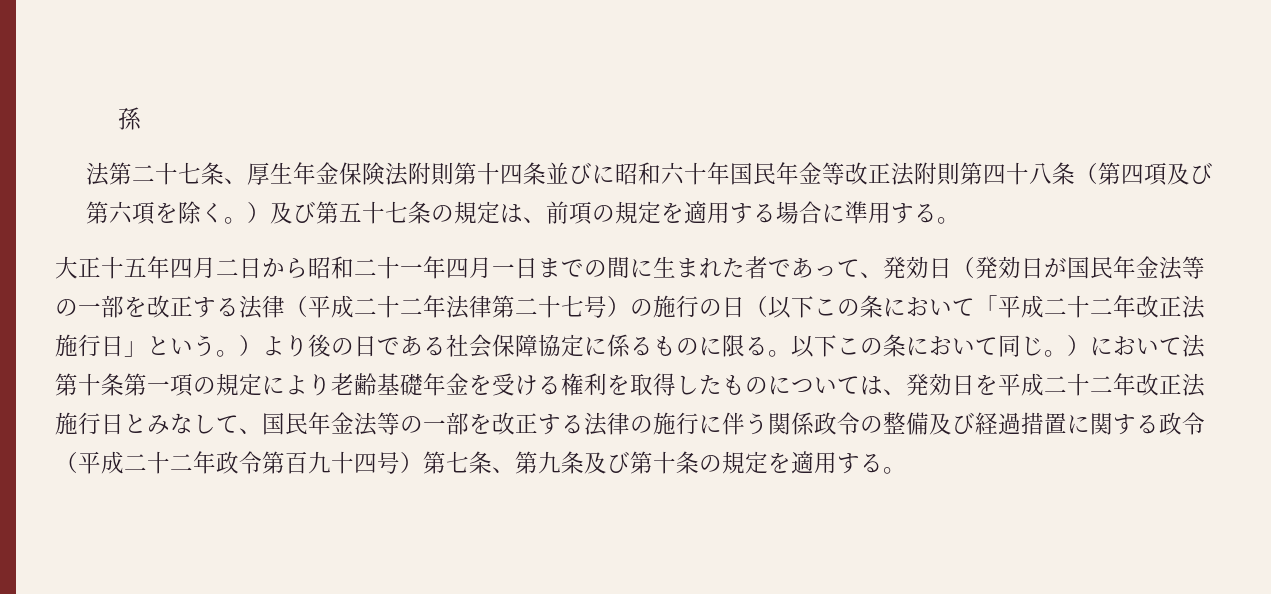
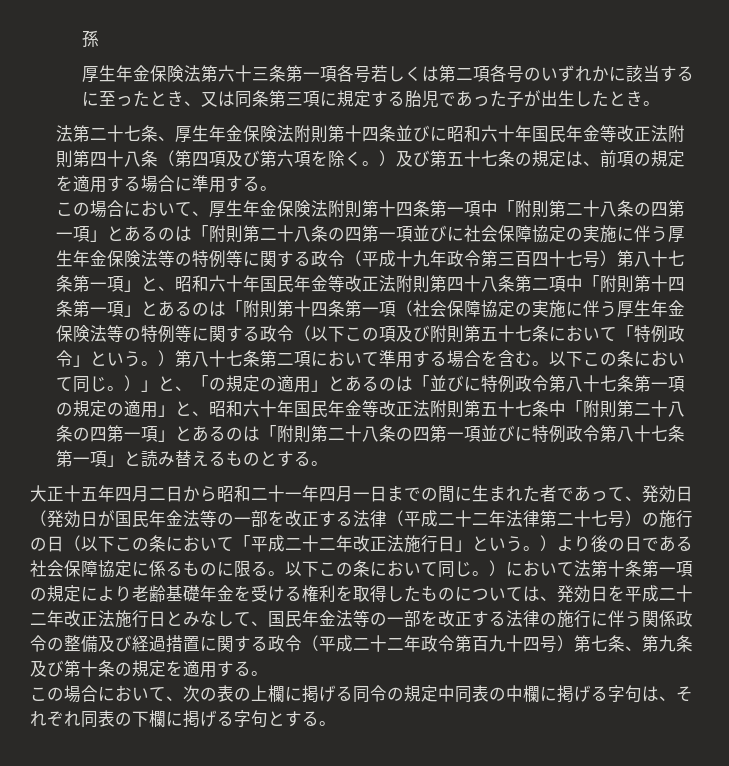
(142, 118) none -> [82,65,695,83] [82,90,661,108] // 厚生年金保険法第六十三条第一項各号若しくは第二項各号のいずれかに該当するに至ったとき、又は同条第三項に規定する胎児であった子が出生したとき。
(961, 220) none -> [56,200,686,218] [56,225,686,243] [56,250,686,268] [56,275,686,293] [56,300,686,318] [56,325,686,343] [56,350,686,368] [56,375,686,393] [56,400,686,418] [56,425,686,443] [56,450,329,467] // この場合において、厚生年金保険法附則第十四条第一項中「附則第二十八条の四第一項」とあるのは「附則第二十八条の四第一項並びに社会保障協定の実施に伴う厚生年金保険法等の特例等に関する政令（平成十九年政令第三百四十七号）第八十七条第一項」と、昭和六十年国民年金等改正法附則第四十八条第二項中「附則第十四条第一項」とあるのは「附則第十四条第一項（社会保障協定の実施に伴う厚生年金保険法等の特例等に関する政令（以下この項及び附則第五十七条において「特例政令」という。）第八十七条第二項において準用する場合を含む。以下この条において同じ。）」と、「の規定の適用」とあるのは「並びに特例政令第八十七条第一項の規定の適用」と、昭和六十年国民年金等改正法附則第五十七条中「附則第二十八条の四第一項」とあるのは「附則第二十八条の四第一項並びに特例政令第八十七条第一項」と読み替えるものとする。
(906, 470) none -> [30,685,693,703] [30,710,336,728] // この場合において、次の表の上欄に掲げる同令の規定中同表の中欄に掲げる字句は、それぞれ同表の下欄に掲げる字句とする。

